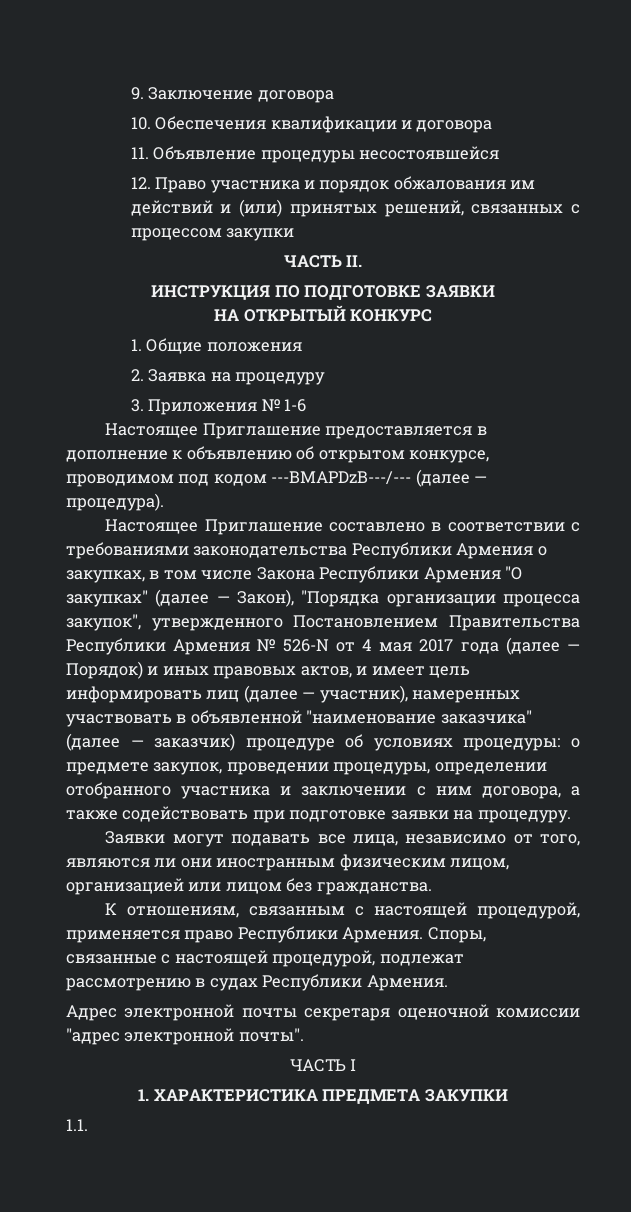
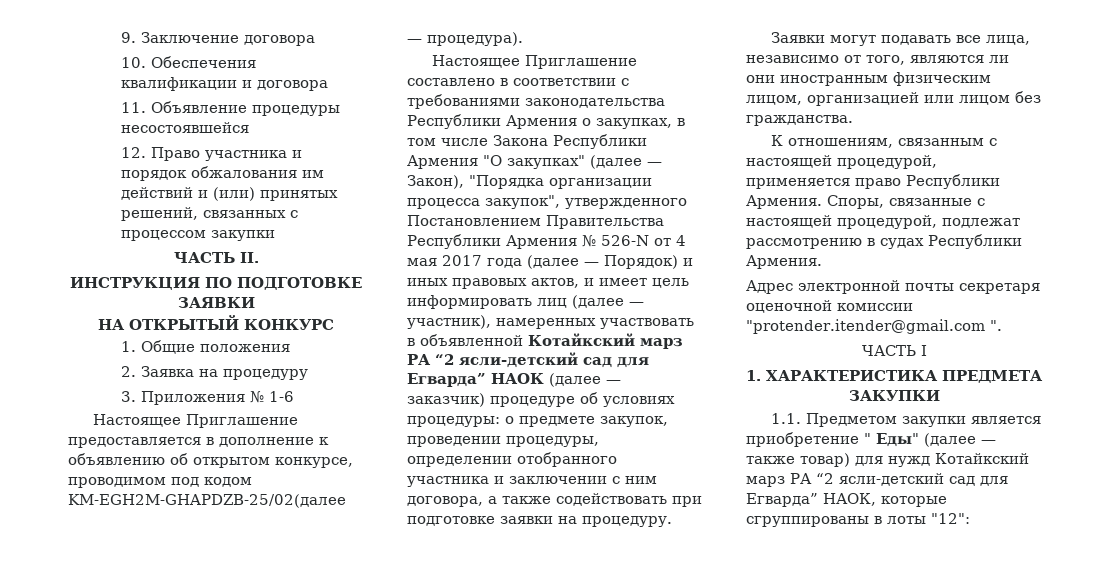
[271,469,470,487] ---BMAPDzB---/--- (далее -> [68,494,346,508] KM-EGH2M-GHAPDZB-25/02(далее
[306,710,532,724] "наименование заказчика" -> [528,333,683,349] [407,352,649,368] [407,373,544,387] Котайкский марз РА “2 ясли-детский сад для Егварда” НАОК
[66,1028,304,1045] "адрес электронной почты". -> [746,319,1002,334] "protender.itender@gmail.com ".
(88, 1125) none -> [805,413,1041,427] [746,432,996,447] [746,453,1029,467] [746,473,1008,487] [746,493,947,507] [746,513,970,527] Предметом закупки является приобретение " Еды" (далее — также товар) для нужд Котайкский марз РА “2 ясли-детский сад для Егварда” НАОК, которые сгруппированы в лоты "12":

